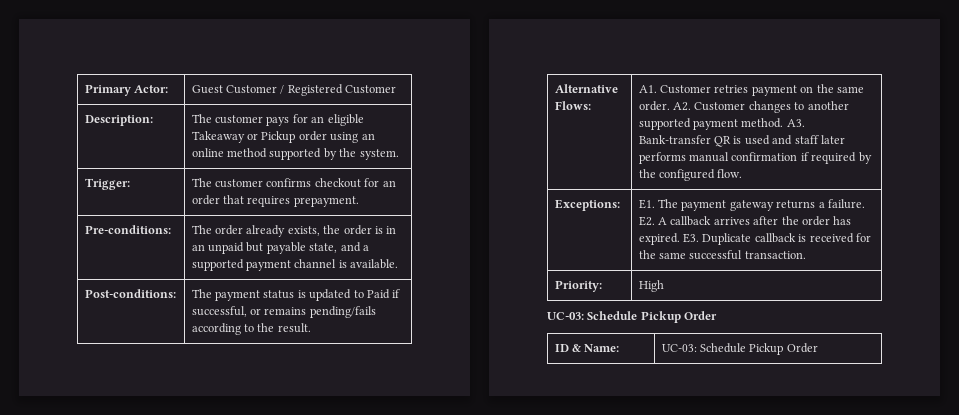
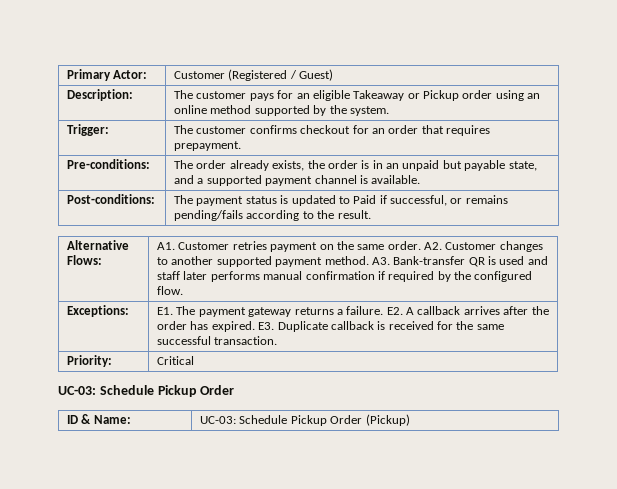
[191,84,397,96] Guest Customer / Registered Customer -> [174,69,334,81] Customer (Registered / Guest)
[638,280,664,292] High -> [157,356,195,365] Critical
(818, 348) none -> [365,414,410,426] (Pickup)

